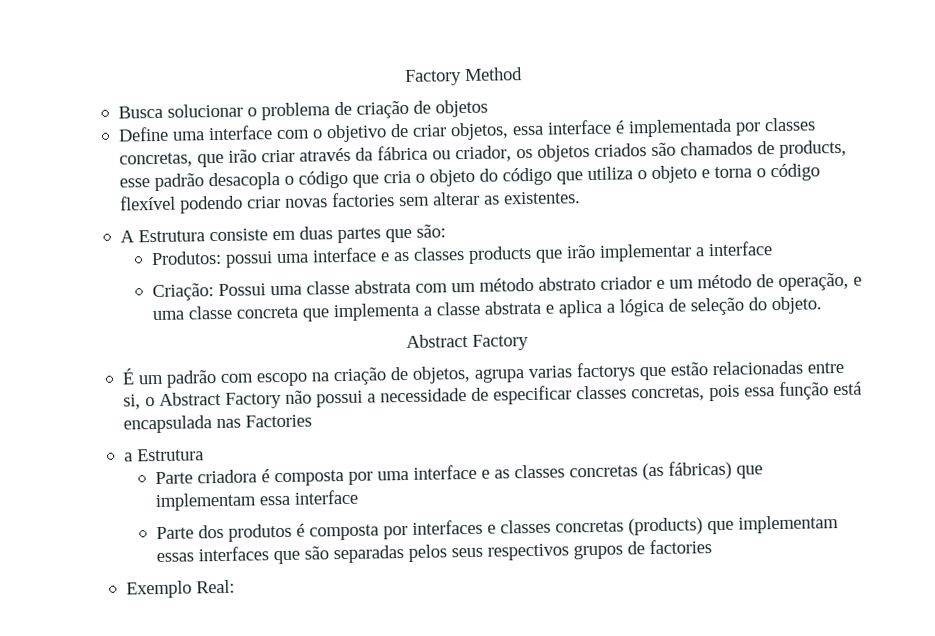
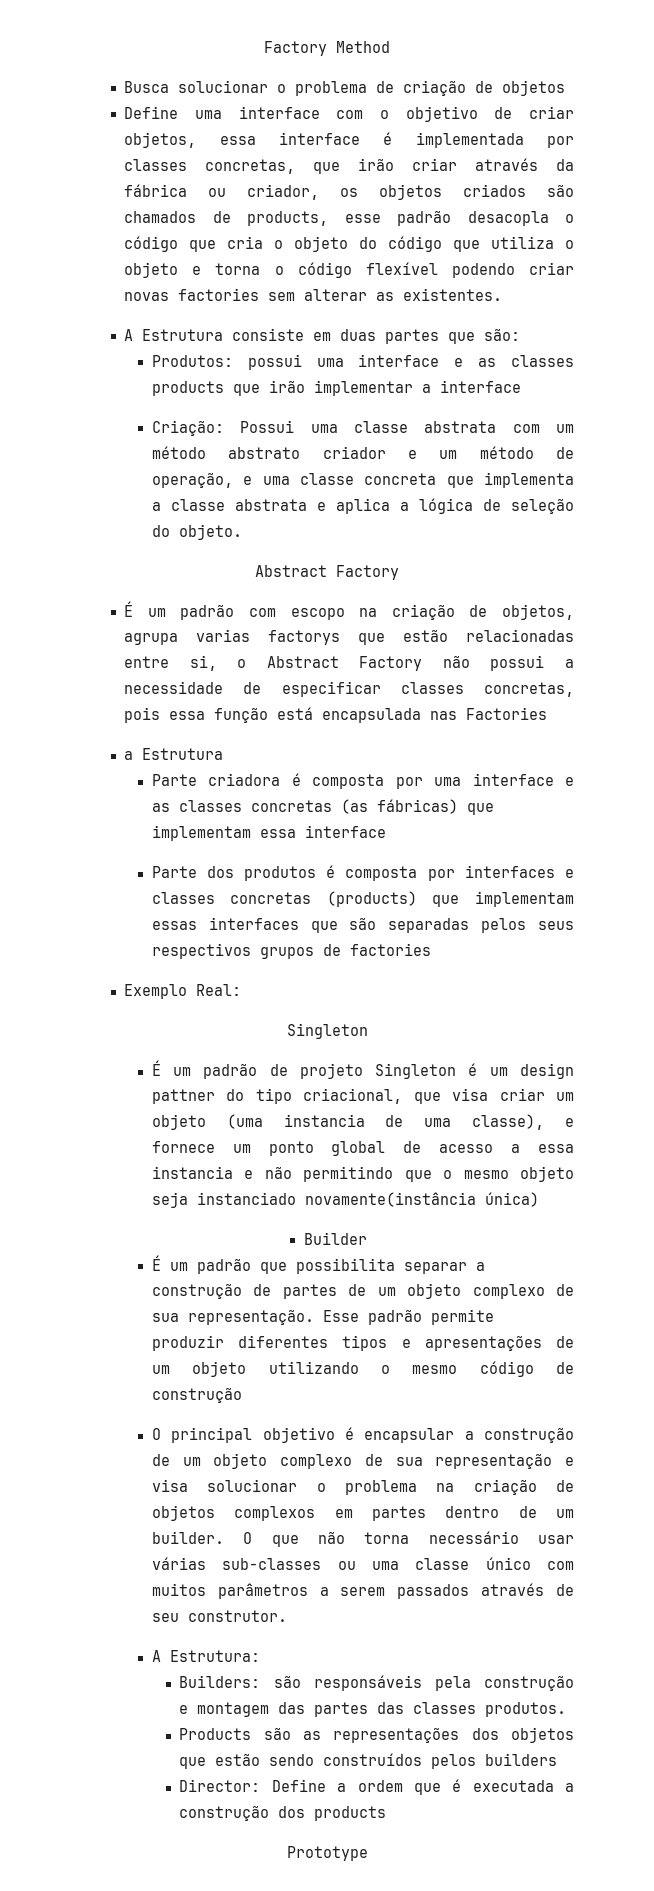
(235, 586) none -> [286,1023,368,1039] [151,1060,574,1079] [151,1088,574,1104] [151,1114,574,1130] [151,1141,575,1156] [151,1166,574,1182] [151,1192,539,1208] [303,1232,367,1245] [151,1255,485,1274] [151,1283,574,1299] [151,1309,494,1325] [151,1335,574,1351] [151,1361,574,1377] [151,1388,242,1403] [151,1427,574,1443] [151,1453,574,1469] [151,1479,574,1495] [151,1505,574,1521] [151,1531,574,1547] [151,1557,574,1570] [151,1583,574,1599] [151,1610,287,1622] [151,1650,260,1662] [179,1675,574,1691] [179,1702,567,1717] [179,1727,574,1743] [179,1753,558,1769] [179,1779,575,1795] [179,1806,387,1821] [286,1846,368,1861] // Singleton // É um padrão de projeto Singleton é um design pattner do tipo criacional, que visa criar um objeto (uma instancia de uma classe), e fornece um ponto global de acesso a essa instancia e não permitindo que o mesmo objeto seja instanciado novamente(instância única) // Builder // É um padrão que possibilita separar a construção de partes de um objeto complexo de sua representação. Esse padrão permite produzir diferentes tipos e apresentações de um objeto utilizando o mesmo código de construção // O principal objetivo é encapsular a construção de um objeto complexo de sua representação e visa solucionar o problema na criação de objetos complexos em partes dentro de um builder. O que não torna necessário usar várias sub-classes ou uma classe único com muitos parâmetros a serem passados através de seu construtor. // A Estrutura: // Builders: são responsáveis pela construção e montagem das partes das classes produtos. // Products são as representações dos objetos que estão sendo construídos pelos builders // Director: Define a ordem que é executada a construção dos products // Prototype

